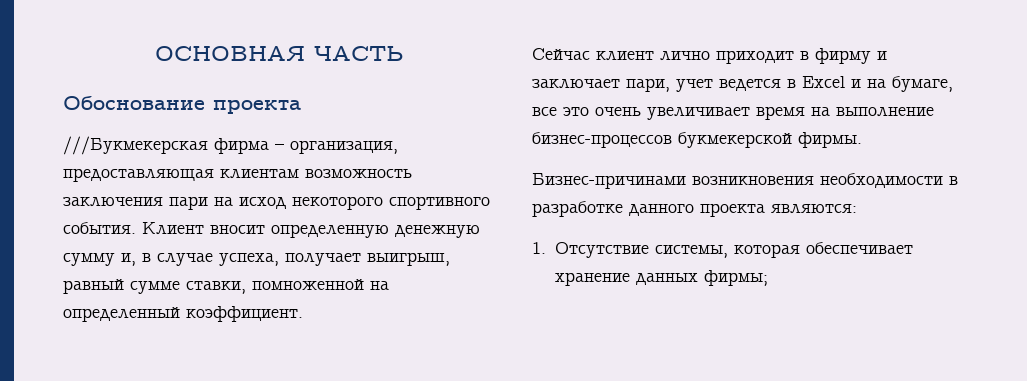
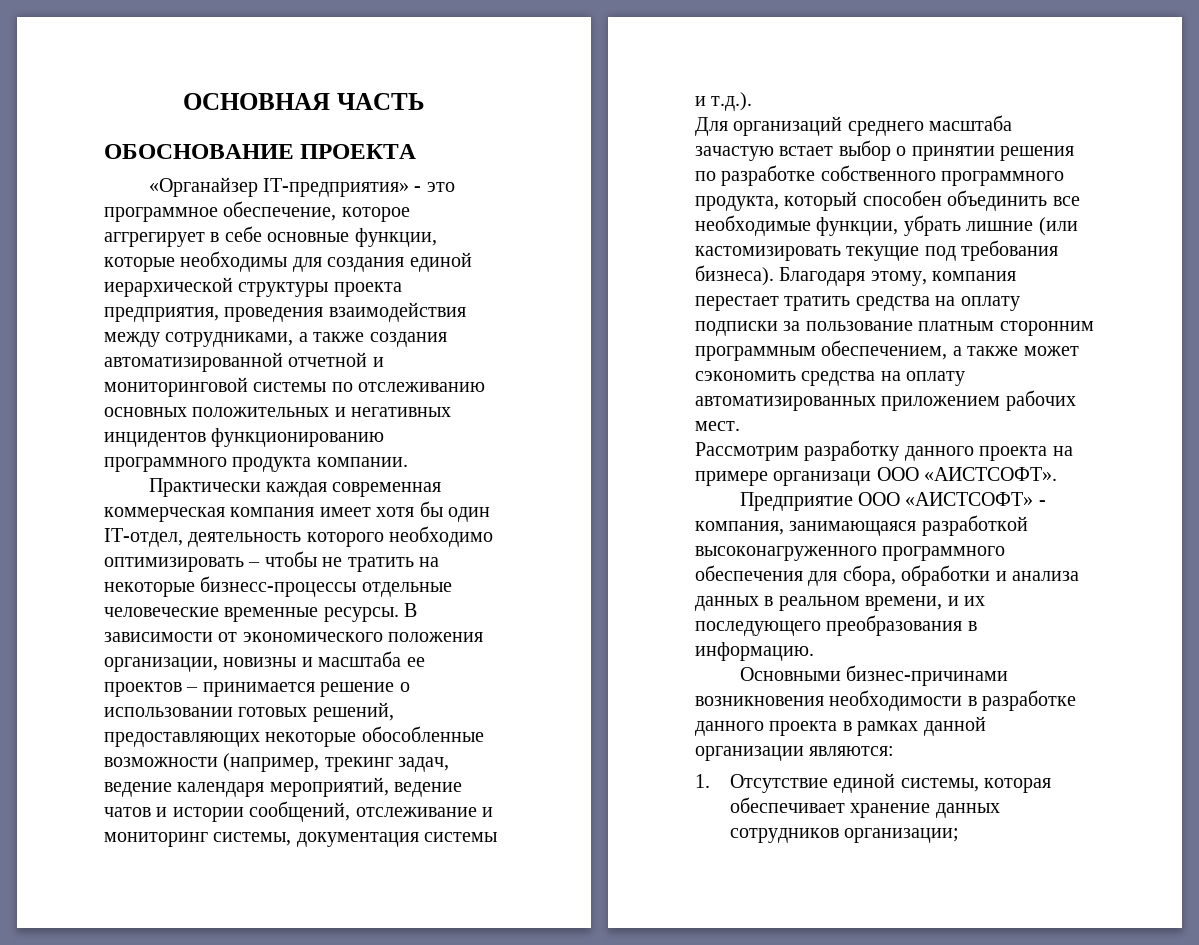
[63,96,301,114] [63,136,398,155] [63,168,412,182] [63,196,490,210] [63,222,480,238] [63,252,450,266] [63,279,389,294] [63,306,303,322] [532,48,887,64] [532,76,953,92] [532,106,934,120] [532,132,862,148] [532,173,686,189] Обоснование проекта // ///Букмекерская фирма – организация, предоставляющая клиентам возможность заключения пари на исход некоторого спортивного события. Клиент вносит определенную денежную сумму и, в случае успеха, получает выигрыш, равный сумме ставки, помноженной на определенный коэффициент. // Сейчас клиент лично приходит в фирму и заключает пари, учет ведется в Excel и на бумаге, все это очень увеличивает время на выполнение бизнес-процессов букмекерской фирмы. // Бизнес-причинами -> [104,144,417,159] [148,177,455,197] [104,201,410,222] [104,226,437,247] [104,251,472,272] [104,277,402,297] [104,302,466,322] [104,332,447,347] [104,352,384,372] [104,377,486,397] [104,407,452,417] [104,428,385,447] [104,457,408,472] [148,478,442,497] [104,501,490,522] [104,526,494,547] [104,551,439,572] [104,576,452,597] [104,603,418,622] [104,632,484,642] [104,651,425,672] [104,682,410,697] [104,702,394,722] [104,726,484,747] [104,753,450,772] [104,777,463,797] [104,801,493,822] [104,832,498,847] [695,92,753,111] [695,115,1013,136] [695,140,1074,161] [695,165,1065,186] [695,190,1080,211] [695,215,1078,236] [695,240,1059,261] [695,265,1017,286] [695,296,1020,311] [695,321,1094,336] [695,340,1079,361] [695,371,966,386] [695,390,1076,411] [695,421,740,431] [695,440,1073,461] [695,467,1058,486] [739,492,1046,511] [695,515,1028,536] [695,546,1006,561] [695,565,1079,586] [695,596,985,611] [695,615,977,636] [695,642,814,661] [739,665,1008,686] ОБОСНОВАНИЕ ПРОЕКТА // «Органайзер IT-предприятия» - это программное обеспечение, которое аггрегирует в себе основные функции, которые необходимы для создания единой иерархической структуры проекта предприятия, проведения взаимодействия между сотрудниками, а также создания автоматизированной отчетной и мониторинговой системы по отслеживанию основных положительных и негативных инцидентов функционированию программного продукта компании. // Практически каждая современная коммерческая компания имеет хотя бы один IT-отдел, деятельность которого необходимо оптимизировать – чтобы не тратить на некоторые бизнесс-процессы отдельные человеческие временные ресурсы. В зависимости от экономического положения организации, новизны и масштаба ее проектов – принимается решение о использовании готовых решений, предоставляющих некоторые обособленные возможности (например, трекинг задач, ведение календаря мероприятий, ведение чатов и истории сообщений, отслеживание и мониторинг системы, документация системы и т.д.). // Для организаций среднего масштаба зачастую встает выбор о принятии решения по разработке собственного программного продукта, который способен объединить все необходимые функции, убрать лишние (или кастомизировать текущие под требования бизнеса). Благодаря этому, компания перестает тратить средства на оплату подписки за пользование платным сторонним программным обеспечением, а также может сэкономить средства на оплату автоматизированных приложением рабочих мест. // Рассмотрим разработку данного проекта на примере организаци ООО «АИСТСОФТ». // Предприятие ООО «АИСТСОФТ» - компания, занимающаяся разработкой высоконагруженного программного обеспечения для сбора, обработки и анализа данных в реальном времени, и их последующего преобразования в информацию. // Основными бизнес-причинами
(765, 210) none -> [842,716,986,736] [695,746,804,761] в рамках данной организации
(649, 250) none -> [833,773,896,793] единой
[703,270,768,286] фирмы; -> [729,828,960,843] сотрудников организации;

